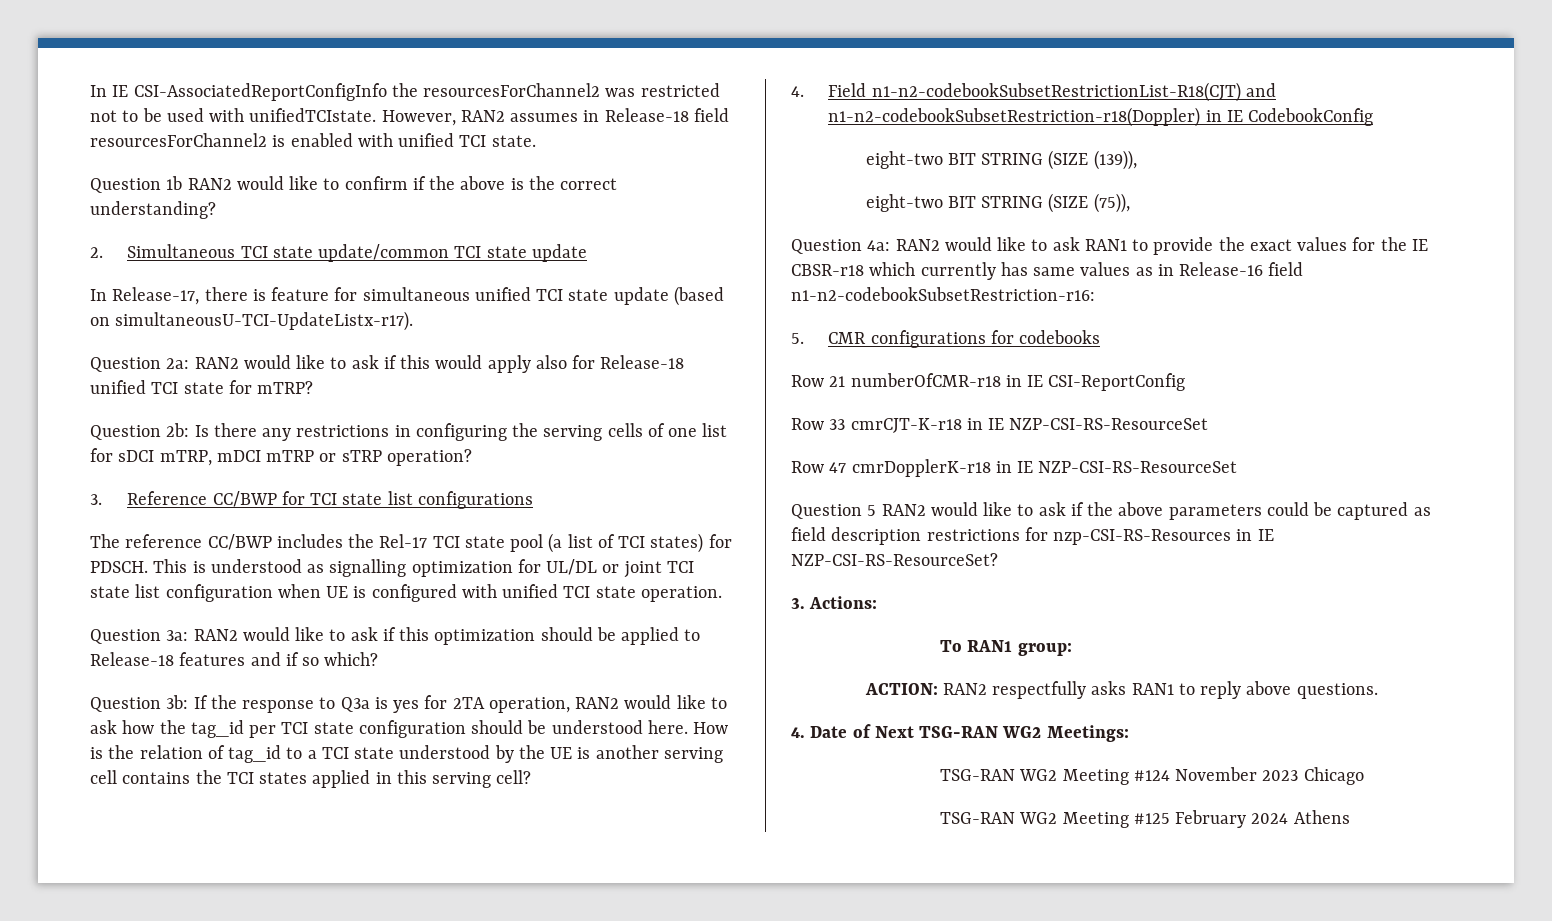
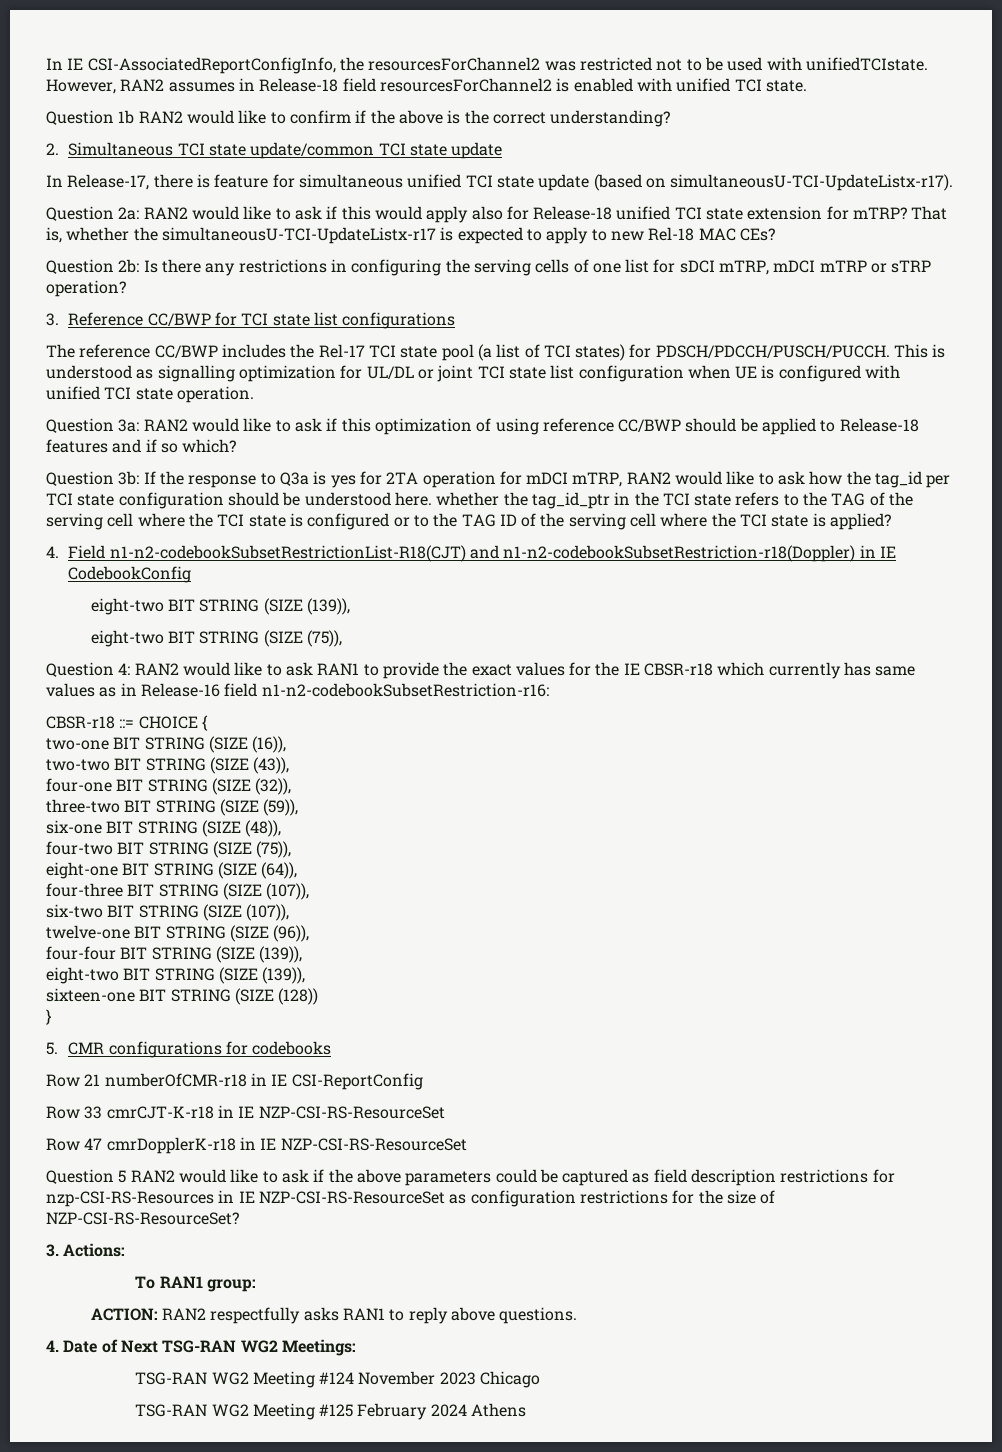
[133,83,387,101] CSI-AssociatedReportConfigInfo -> [87,57,336,74] CSI-AssociatedReportConfigInfo,
(224, 388) none -> [747,206,823,220] extension
(314, 387) none -> [911,206,948,220] [46,227,775,244] That is, whether the simultaneousU-TCI-UpdateListx-r17 is expected to apply to new Rel-18 MAC CEs?
[90,561,148,573] PDSCH. -> [655,345,890,358] PDSCH/PDCCH/PUSCH/PUCCH.
(536, 637) none -> [476,418,682,435] of using reference CC/BWP
[488,697,570,713] operation, -> [422,471,623,488] operation for mDCI mTRP,
[693,722,729,734] [90,745,723,763] [90,770,532,788] How is the relation of tag_id to a TCI state understood by the UE is another serving cell contains the TCI states applied in this serving cell? -> [436,492,914,509] [46,513,892,530] whether the tag_id_ptr in the TCI state refers to the TAG of the serving cell where the TCI state is configured or to the TAG ID of the serving cell where the TCI state is applied?
[867,240,891,251] 4a: -> [118,663,131,675] 4:
(1095, 294) none -> [46,715,208,731] [46,736,287,753] [46,757,290,774] [46,778,292,795] [46,799,299,816] [46,820,282,837] [46,841,292,858] [46,862,298,879] [46,883,310,900] [46,904,290,921] [46,925,310,942] [46,946,303,963] [46,967,306,984] [46,988,319,1005] [46,1009,51,1025] // CBSR-r18 ::= CHOICE { // two-one BIT STRING (SIZE (16)), // two-two BIT STRING (SIZE (43)), // four-one BIT STRING (SIZE (32)), // three-two BIT STRING (SIZE (59)), // six-one BIT STRING (SIZE (48)), // four-two BIT STRING (SIZE (75)), // eight-one BIT STRING (SIZE (64)), // four-three BIT STRING (SIZE (107)), // six-two BIT STRING (SIZE (107)), // twelve-one BIT STRING (SIZE (96)), // four-four BIT STRING (SIZE (139)), // eight-two BIT STRING (SIZE (139)), // sixteen-one BIT STRING (SIZE (128)) // }
(1274, 535) none -> [258,1190,776,1207] NZP-CSI-RS-ResourceSet as configuration restrictions for the size of

